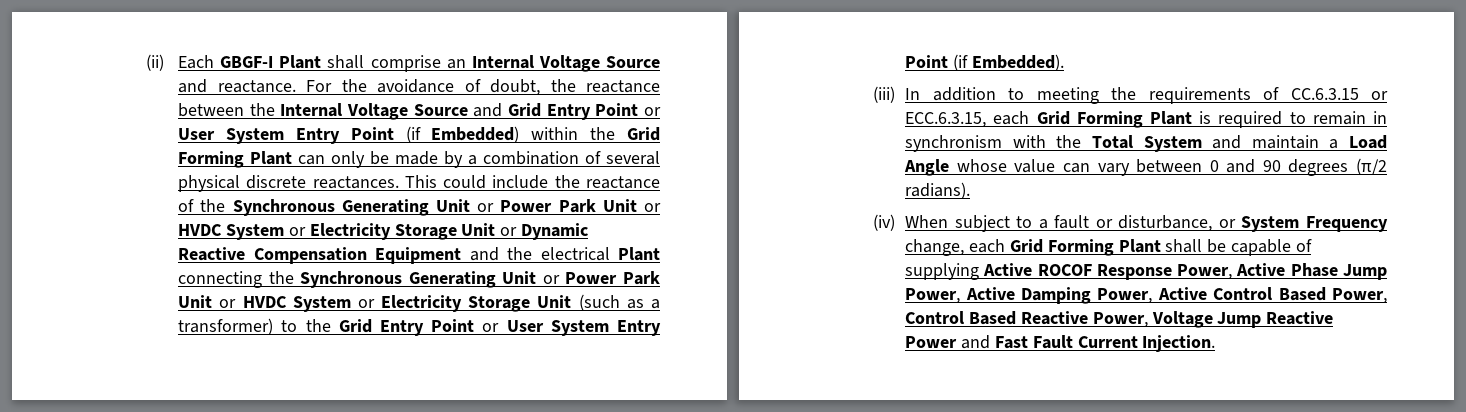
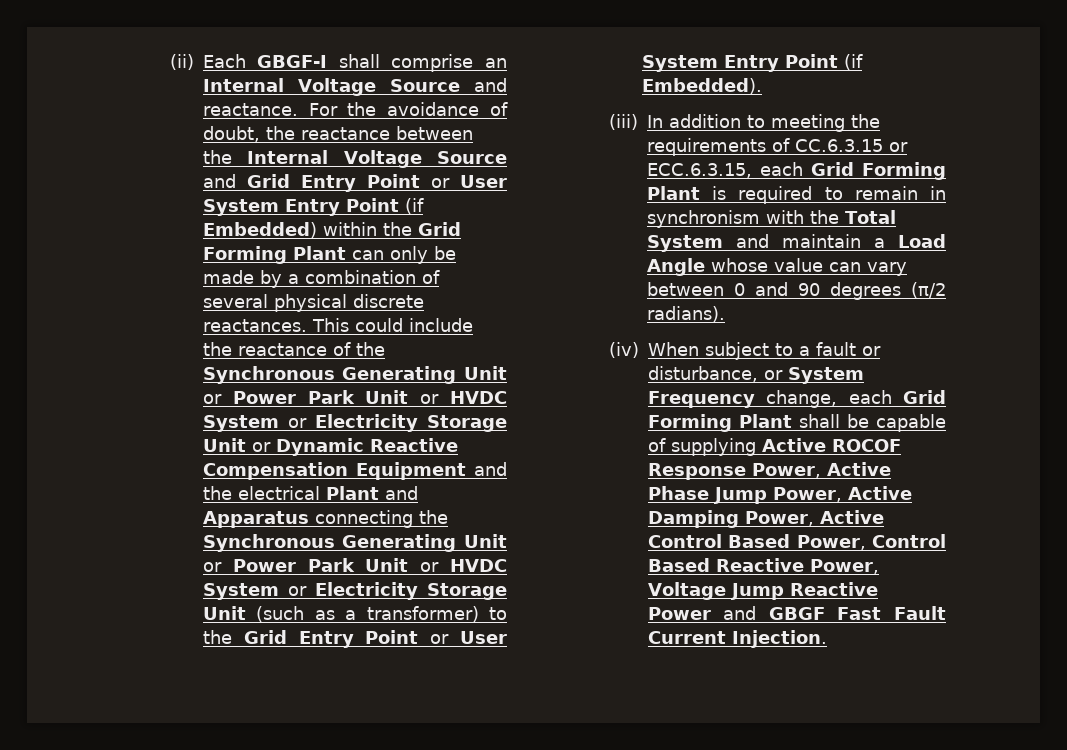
[279,55,322,69] Plant -> (328, 61) none
(660, 254) none -> [384,486,418,500] [202,511,309,528] and Apparatus
(991, 342) none -> [768,607,825,620] GBGF

